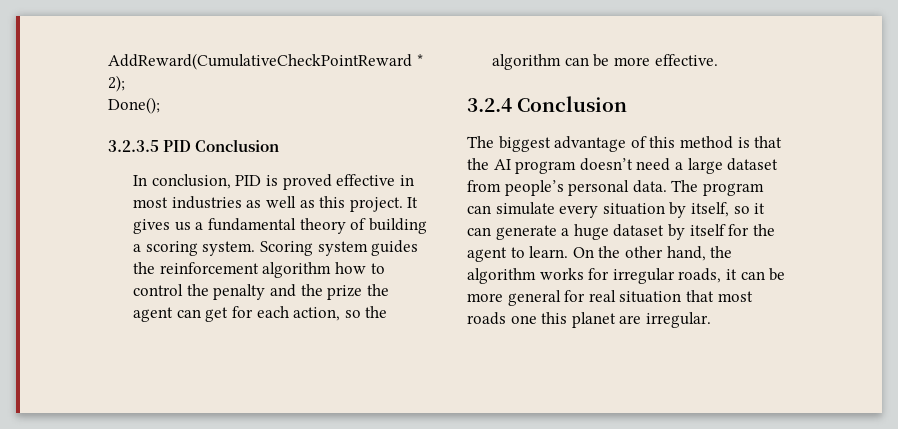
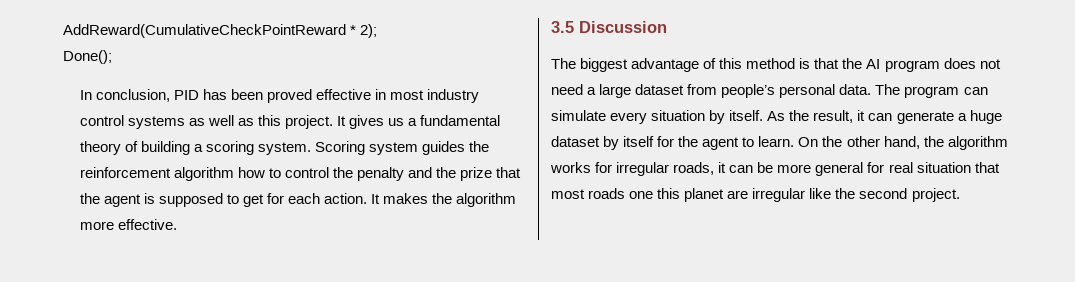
[108,139,280,152] // 3.2.3.5 PID Conclusion -> (112, 57) none
[265,175,278,186] is -> [202,89,263,100] has been
[171,196,242,209] industries -> [427,89,480,103] [79,115,185,129] industry control systems
[366,284,389,296] [133,306,388,322] [492,54,610,70] the agent can get for each action, so the algorithm can be -> [496,167,522,178] [79,193,517,207] that the agent is supposed to get for each action. It makes the algorithm
[467,96,628,112] 3.2.4 Conclusion -> [551,21,667,33] 3.5 Discussion
[579,158,633,171] doesn’t -> [943,58,1001,69] does not
[690,202,750,217] itself, so -> [729,110,854,123] itself. As the result,
[645,312,711,328] irregular. -> [752,188,960,202] irregular like the second project.

